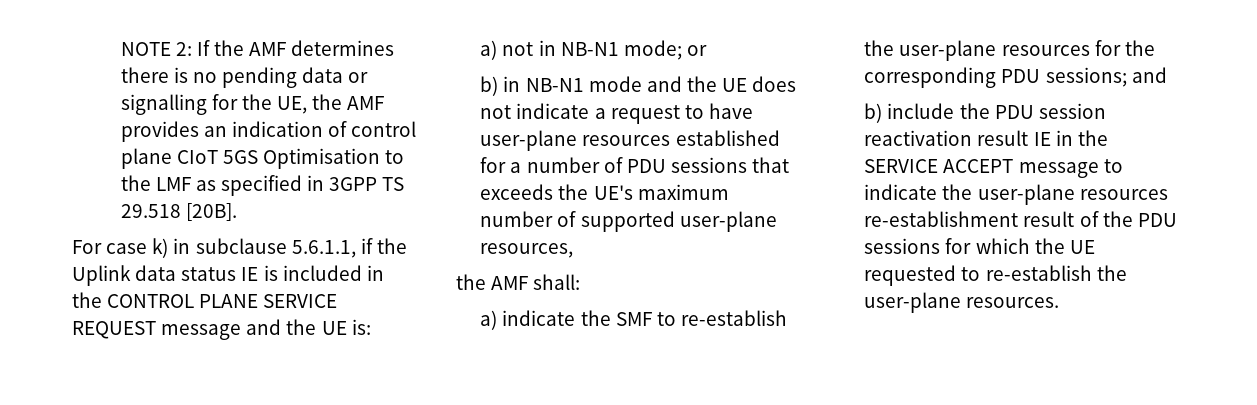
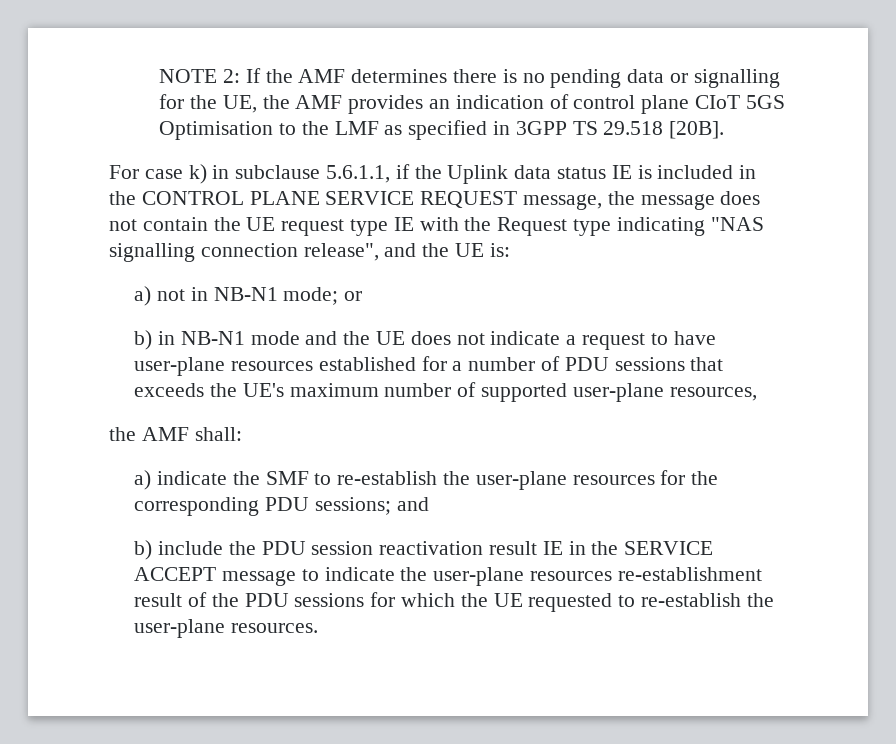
[161,324,242,340] message -> [523,191,761,210] [109,217,764,236] [109,243,379,262] message, the message does not contain the UE request type IE with the Request type indicating "NAS signalling connection release",

